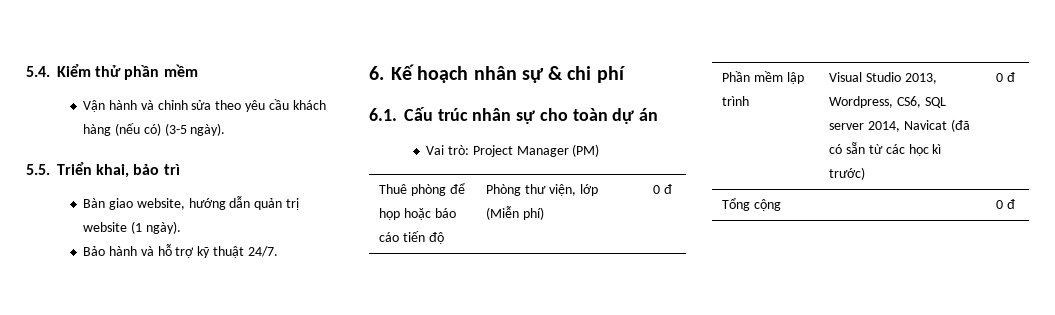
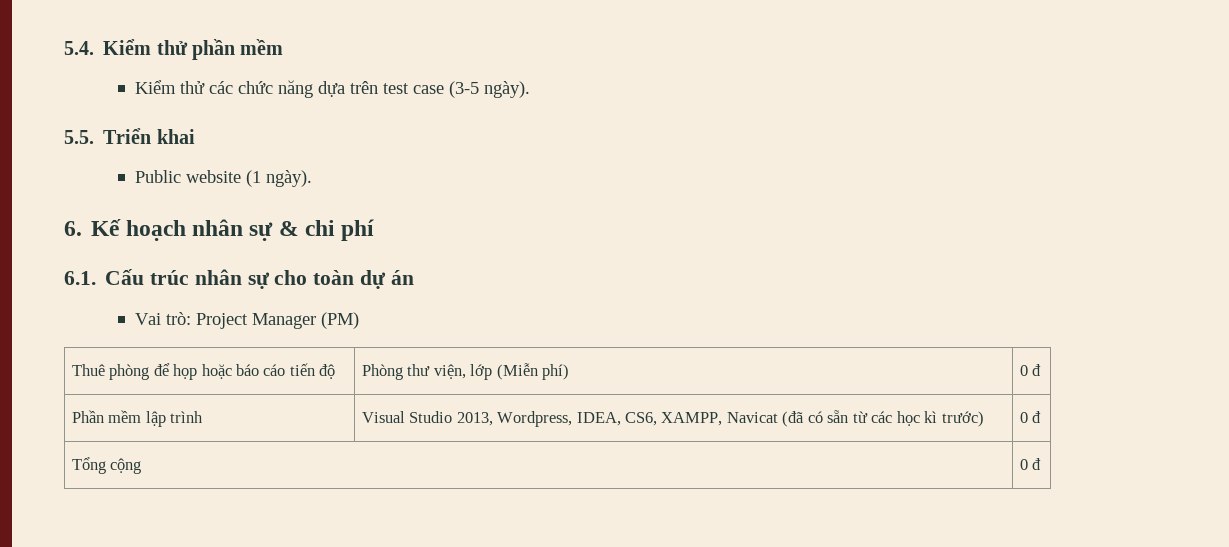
[83,99,326,112] [83,123,226,136] [26,162,180,178] [83,196,299,210] [83,221,181,234] [83,244,278,258] Vận hành và chỉnh sửa theo yêu cầu khách hàng (nếu có) (3-5 ngày). // 5.5. Triển khai, bảo trì // Bàn giao website, hướng dẫn quản trị website (1 ngày). // Bảo hành và hỗ trợ kỹ thuật 24/7. -> [134,80,530,98] [64,128,195,144] [134,170,312,187] Kiểm thử các chức năng dựa trên test case (3-5 ngày). // 5.5. Triển khai // Public website (1 ngày).
[897,96,947,108] [829,121,901,132] CS6, SQL server 2014, -> [576,412,723,426] IDEA, CS6, XAMPP,

